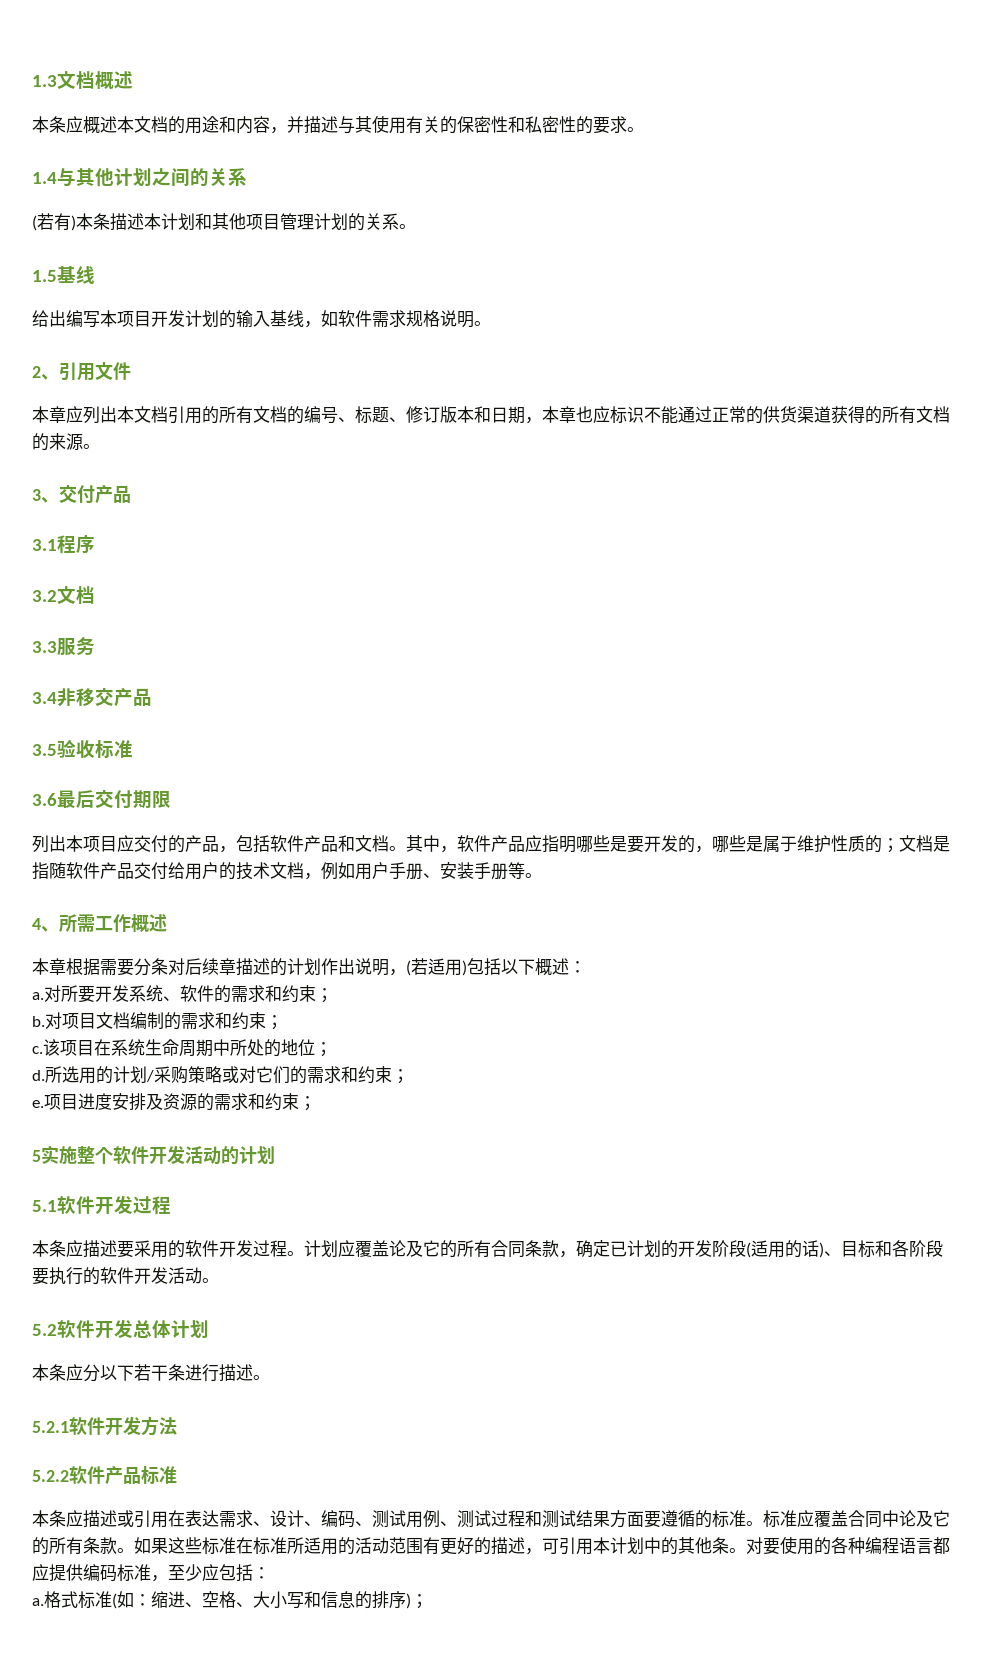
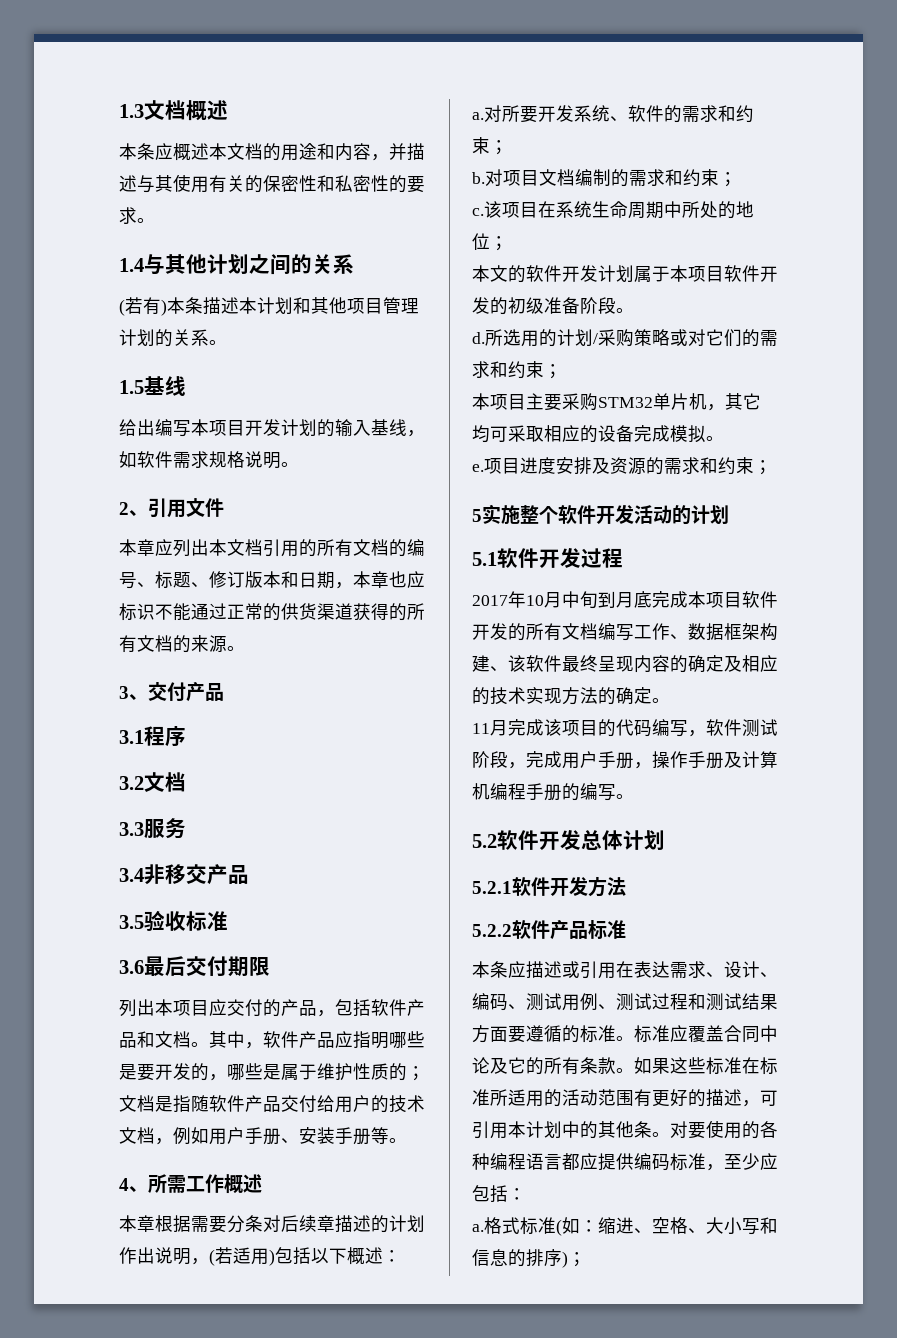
(332, 1049) none -> [472,265,778,283] [472,297,634,315] // 本文的软件开发计划属于本项目软件开发的初级准备阶段。
(409, 1076) none -> [472,393,761,411] [472,425,724,443] // 本项目主要采购STM32单片机，其它均可采取相应的设备完成模拟。
[32,1240,943,1258] [32,1267,202,1285] 本条应描述要采用的软件开发过程。计划应覆盖论及它的所有合同条款，确定已计划的开发阶段(适用的话)、目标和各阶段要执行的软件开发活动 -> [472,591,778,609] [472,623,778,641] [472,655,778,673] [472,687,670,705] [472,719,778,737] [472,751,778,769] [472,783,616,801] 2017年10月中旬到月底完成本项目软件开发的所有文档编写工作、数据框架构建、该软件最终呈现内容的确定及相应的技术实现方法的确定。 // 11月完成该项目的代码编写，软件测试阶段，完成用户手册，操作手册及计算机编程手册的编写
[32,1364,270,1382] // 本条应分以下若干条进行描述。 -> (665, 840) none

